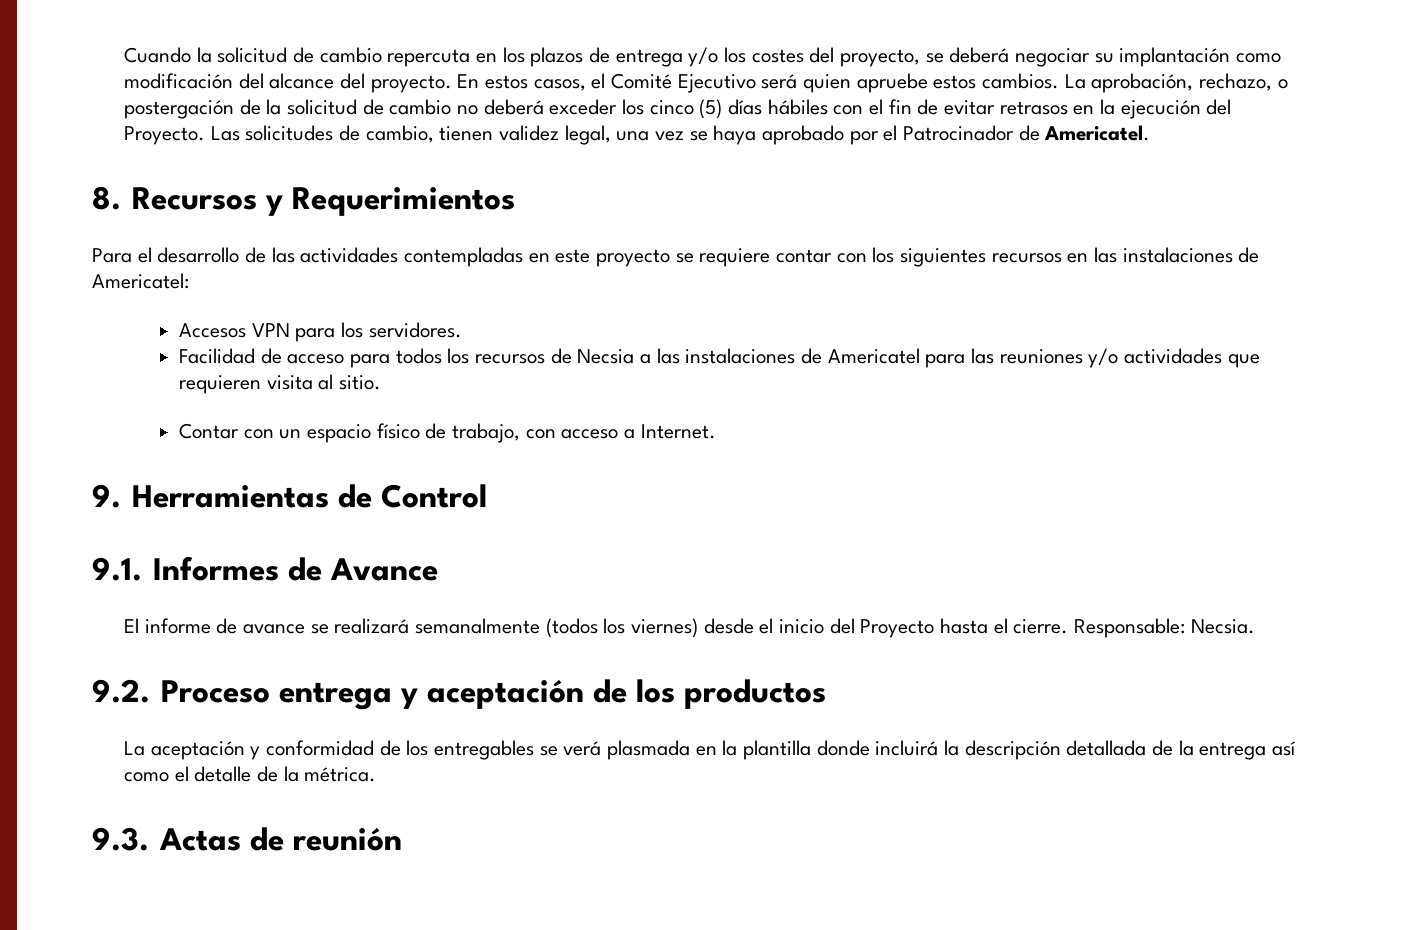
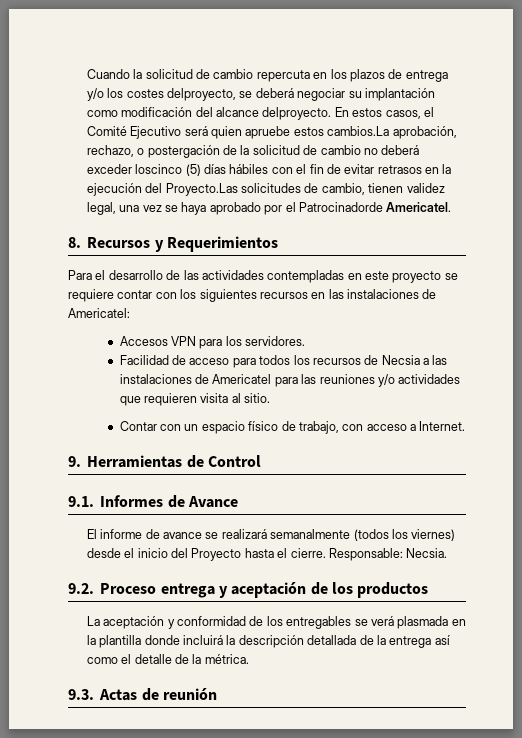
[809,47,921,67] del proyecto, -> [167,88,237,101] delproyecto,
[339,73,452,93] del proyecto. -> [262,107,332,120] delproyecto.
[982,73,1086,89] cambios. La -> [327,126,390,136] cambios.La
[621,99,694,115] los cinco -> [135,164,183,174] loscinco
[123,126,240,145] Proyecto. Las -> [165,183,238,196] Proyecto.Las
[903,125,1040,141] Patrocinador de -> [298,202,383,212] Patrocinadorde

